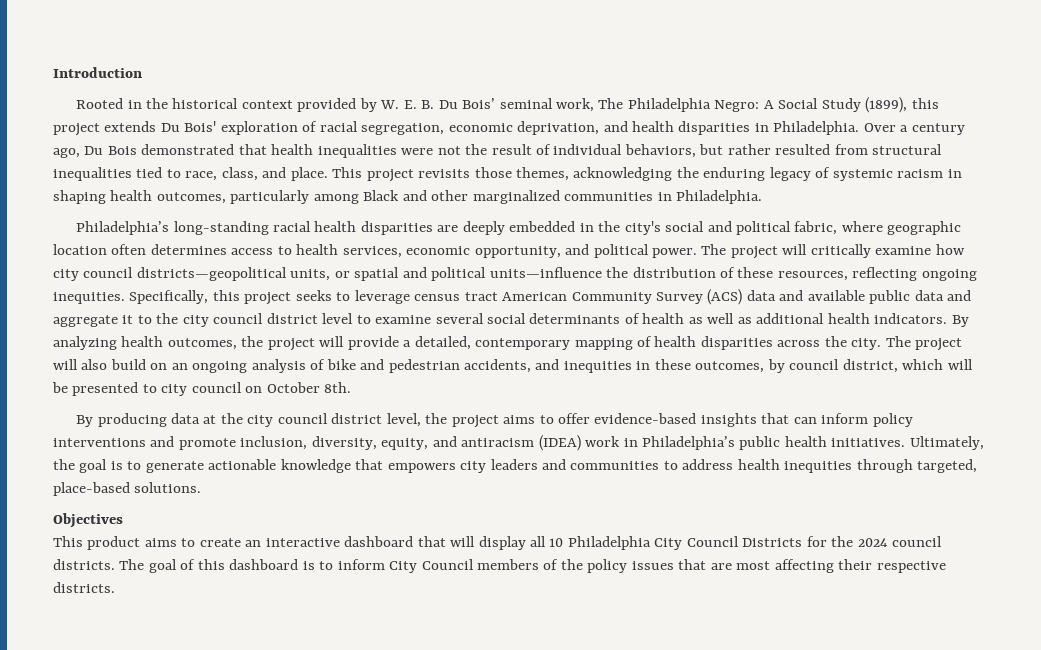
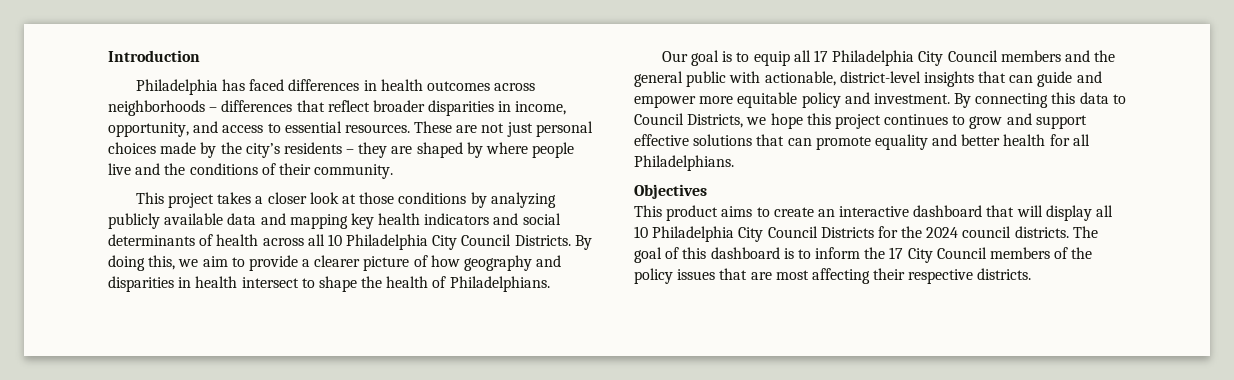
[76,97,939,113] [53,121,965,136] [53,144,943,158] [53,167,962,182] [53,190,763,204] [76,221,962,235] [53,244,965,259] [53,267,977,281] [53,289,972,305] [53,313,969,327] [53,336,963,351] [53,359,973,373] [52,382,352,396] [76,413,913,428] [53,435,984,451] [53,459,978,473] [53,482,202,496] Rooted in the historical context provided by W. E. B. Du Bois’ seminal work, The Philadelphia Negro: A Social Study (1899), this project extends Du Bois' exploration of racial segregation, economic deprivation, and health disparities in Philadelphia. Over a century ago, Du Bois demonstrated that health inequalities were not the result of individual behaviors, but rather resulted from structural inequalities tied to race, class, and place. This project revisits those themes, acknowledging the enduring legacy of systemic racism in shaping health outcomes, particularly among Black and other marginalized communities in Philadelphia. // Philadelphia’s long-standing racial health disparities are deeply embedded in the city's social and political fabric, where geographic location often determines access to health services, economic opportunity, and political power. The project will critically examine how city council districts—geopolitical units, or spatial and political units—influence the distribution of these resources, reflecting ongoing inequities. Specifically, this project seeks to leverage census tract American Community Survey (ACS) data and available public data and aggregate it to the city council district level to examine several social determinants of health as well as additional health indicators. By analyzing health outcomes, the project will provide a detailed, contemporary mapping of health disparities across the city. The project will also build on an ongoing analysis of bike and pedestrian accidents, and inequities in these outcomes, by council district, which will be presented to city council on October 8th. // By producing data at the city council district level, the project aims to offer evidence-based insights that can inform policy interventions and promote inclusion, diversity, equity, and antiracism (IDEA) work in Philadelphia’s public health initiatives. Ultimately, the goal is to generate actionable knowledge that empowers city leaders and communities to address health inequities through targeted, place-based solutions. -> [135,79,536,95] [108,100,567,116] [108,121,593,137] [108,142,575,158] [108,163,394,179] [135,192,556,208] [108,213,561,229] [108,234,592,250] [108,255,562,271] [108,276,550,292] [661,50,1116,66] [634,71,1102,87] [634,92,1126,108] [634,113,1087,129] [634,134,1090,150] [634,155,734,171] Philadelphia has faced differences in health outcomes across neighborhoods – differences that reflect broader disparities in income, opportunity, and access to essential resources. These are not just personal choices made by the city’s residents – they are shaped by where people live and the conditions of their community. // This project takes a closer look at those conditions by analyzing publicly available data and mapping key health indicators and social determinants of health across all 10 Philadelphia City Council Districts. By doing this, we aim to provide a clearer picture of how geography and disparities in health intersect to shape the health of Philadelphians. // Our goal is to equip all 17 Philadelphia City Council members and the general public with actionable, district-level insights that can guide and empower more equitable policy and investment. By connecting this data to Council Districts, we hope this project continues to grow and support effective solutions that can promote equality and better health for all Philadelphians.
(385, 564) none -> [864,247,904,259] the 17

